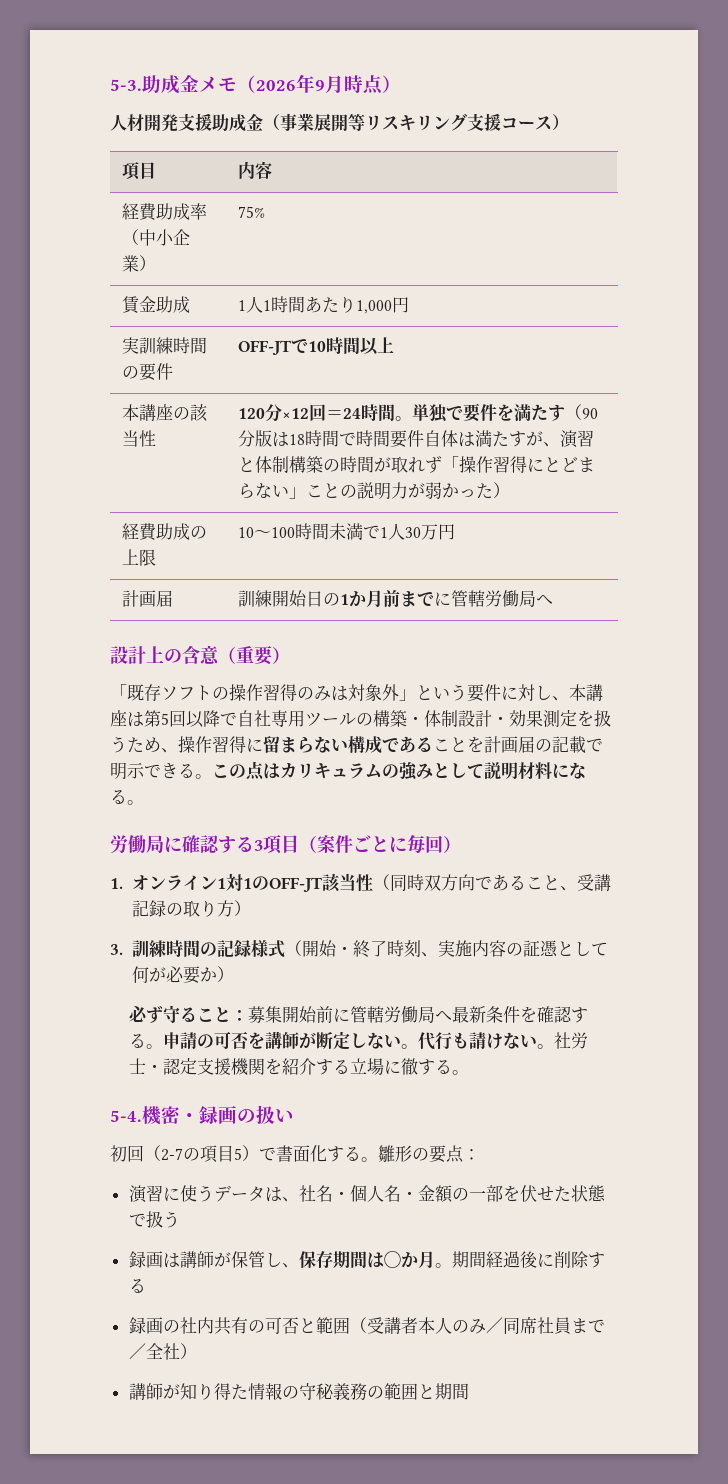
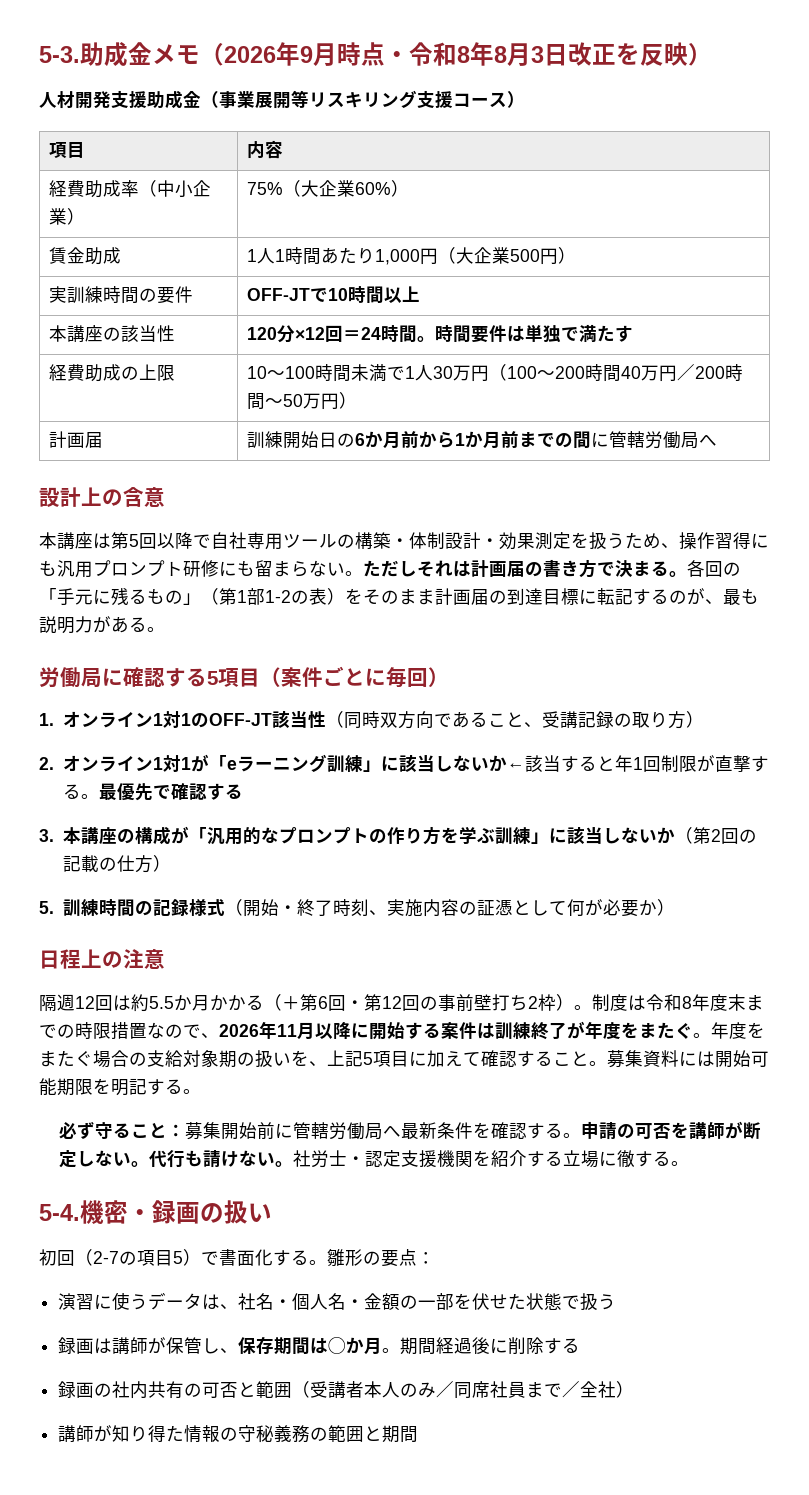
(383, 85) none -> [385,42,688,66] ・令和8年8月3日改正を反映
(265, 212) none -> [283,180,410,197] （大企業60%）
(409, 305) none -> [438,247,577,265] （大企業500円）
[411,403,598,423] [237,430,594,448] [237,456,595,473] [237,482,510,500] 単独で要件を満たす（90分版は18時間で時間要件自体は満たすが、演習と体制構築の時間が取れず「操作習得にとどまらない」ことの説明力が弱かった） -> [435,324,634,343] 時間要件は単独で満たす
(455, 532) none -> [489,364,744,382] [247,392,358,410] （100〜200時間40万円／200時間〜50万円）
(340, 599) none -> [355,431,456,449] 6か月前から
(434, 599) none -> [555,431,592,449] の間
[218,646,290,665] [110,684,569,702] （重要） // 「既存ソフトの操作習得のみは対象外」という要件に対し、 -> (165, 497) //
[263,736,603,754] [110,761,586,781] 留まらない構成であることを計画届の記載で明示できる。この点はカリキュラムの強みとして説明材料にな -> [39,559,741,578] [39,588,759,606] [39,616,129,634] も汎用プロンプト研修にも留まらない。ただしそれは計画届の書き方で決まる。各回の「手元に残るもの」（第1部1-2の表）をそのまま計画届の到達目標に転記するのが、最も説明力があ
[254,840,263,851] 3 -> [207,671,218,685] 5
[110,944,123,955] 3. -> [39,754,769,772] [62,783,243,801] [39,826,757,845] [62,855,171,873] [39,901,54,914] 2.オンライン1対1が「eラーニング訓練」に該当しないか←該当すると年1回制限が直撃する。最優先で確認する // 3.本講座の構成が「汎用的なプロンプトの作り方を学ぶ訓練」に該当しないか（第2回の記載の仕方） // 5.
(234, 974) none -> [39,949,165,969] [39,994,764,1012] [39,1021,765,1040] [39,1050,769,1068] [39,1078,201,1096] // 日程上の注意 // 隔週12回は約5.5か月かかる（＋第6回・第12回の事前壁打ち2枠）。制度は令和8年度末までの時限措置なので、2026年11月以降に開始する案件は訓練終了が年度をまたぐ。年度をまたぐ場合の支給対象期の扱いを、上記5項目に加えて確認すること。募集資料には開始可能期限を明記する。

